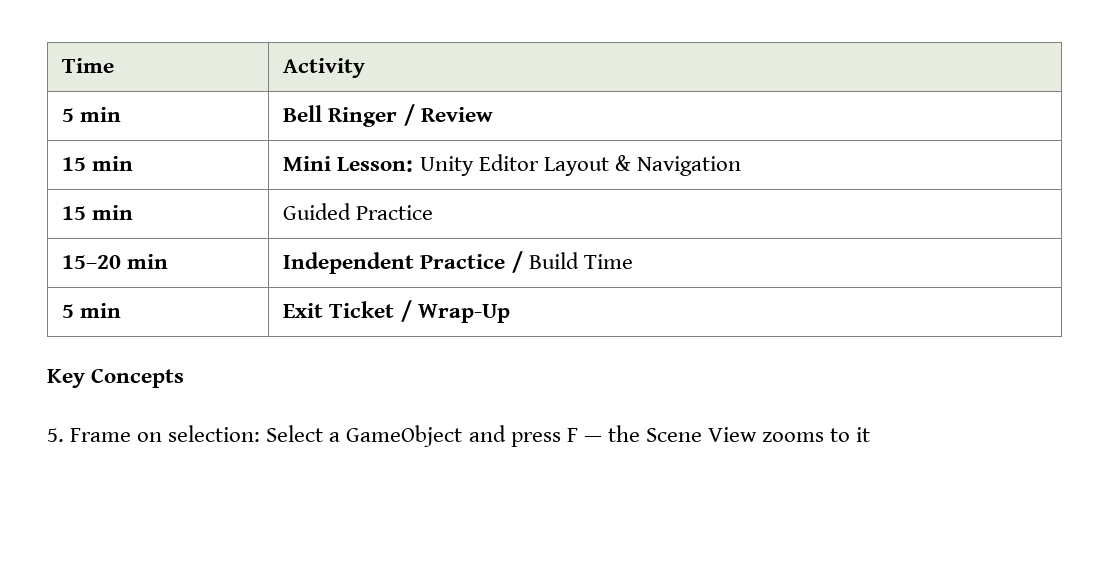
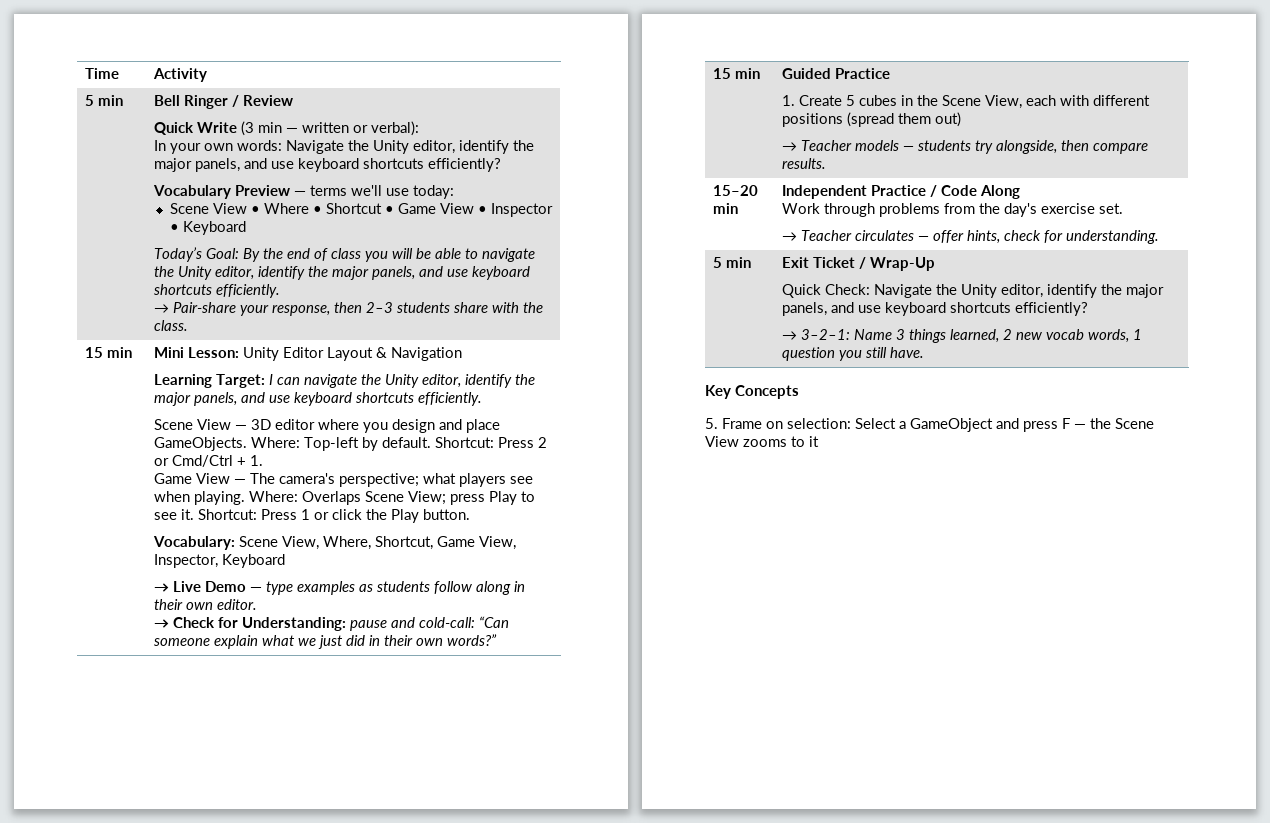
(493, 114) none -> [153,121,419,136] [153,140,534,154] [153,158,501,172] [152,185,454,199] [169,203,553,217] [169,221,246,235] [153,247,535,262] [153,266,530,280] [153,284,280,298] [153,302,543,316] [153,320,188,331] // Quick Write (3 min — written or verbal): // In your own words: Navigate the Unity editor, identify the major panels, and use keyboard shortcuts efficiently? // Vocabulary Preview — terms we'll use today: // Scene View • Where • Shortcut • Game View • Inspector • Keyboard // Today’s Goal: By the end of class you will be able to navigate the Unity editor, identify the major panels, and use keyboard shortcuts efficiently. // → Pair-share your response, then 2–3 students share with the class.
[62,205,134,220] [283,203,434,220] // 15 min | Guided Practice -> [153,374,535,388] [153,392,482,406] [153,419,500,433] [153,437,547,451] [153,455,263,467] [153,473,533,487] [153,491,535,505] [153,509,470,523] [152,536,516,550] [153,554,285,568] [153,581,525,595] [153,599,257,610] [153,616,509,631] [153,634,497,649] [712,68,760,79] [781,68,890,79] [781,95,1150,109] [781,112,961,127] [781,140,1148,154] [781,158,826,169] // Learning Target: I can navigate the Unity editor, identify the major panels, and use keyboard shortcuts efficiently. // Scene View — 3D editor where you design and place GameObjects. Where: Top-left by default. Shortcut: Press 2 or Cmd/Ctrl + 1. // Game View — The camera's perspective; what players see when playing. Where: Overlaps Scene View; press Play to see it. Shortcut: Press 1 or click the Play button. // Vocabulary: Scene View, Where, Shortcut, Game View, Inspector, Keyboard // → Live Demo — type examples as students follow along in their own editor. // → Check for Understanding: pause and cold-call: “Can someone explain what we just did in their own words?” // 15 min | Guided Practice // 1. Create 5 cubes in the Scene View, each with different positions (spread them out) // → Teacher models — students try alongside, then compare results.
[528,252,633,269] Build Time -> [940,185,1020,199] [781,203,1123,217] [781,230,1159,244] Code Along // Work through problems from the day's exercise set. // → Teacher circulates — offer hints, check for understanding.
(510, 313) none -> [781,284,1164,298] [781,302,1088,316] [781,329,1142,343] [781,347,924,361] // Quick Check: Navigate the Unity editor, identify the major panels, and use keyboard shortcuts efficiently? // → 3–2–1: Name 3 things learned, 2 new vocab words, 1 question you still have.

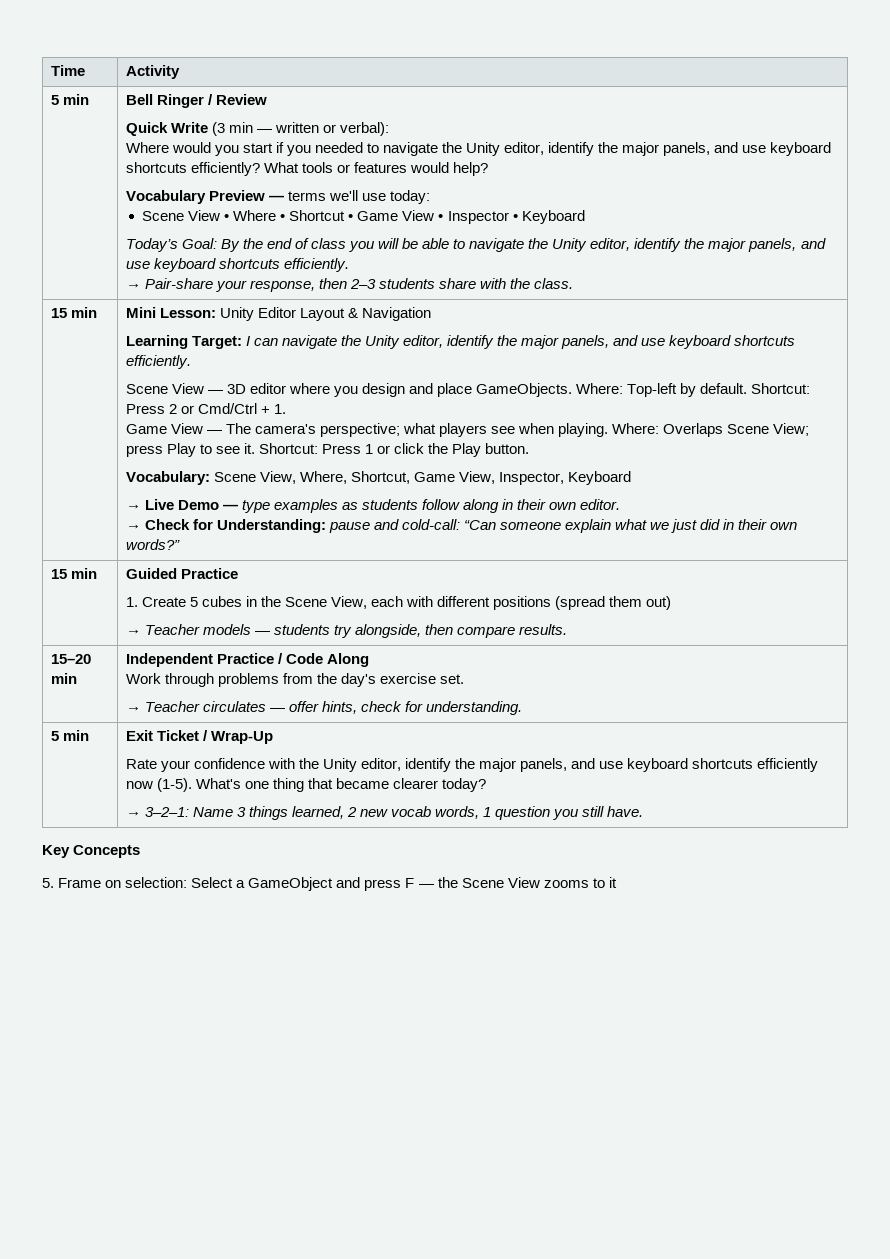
[153,140,344,154] In your own words: Navigate -> [125,142,438,156] Where would you start if you needed to navigate
(501, 165) none -> [263,162,488,176] What tools or features would help?
[781,284,932,298] Quick Check: Navigate -> [125,758,295,772] Rate your confidence with
[1014,302,1088,316] efficiently? -> [757,758,819,772] [125,778,486,792] efficiently now (1-5). What's one thing that became clearer today?

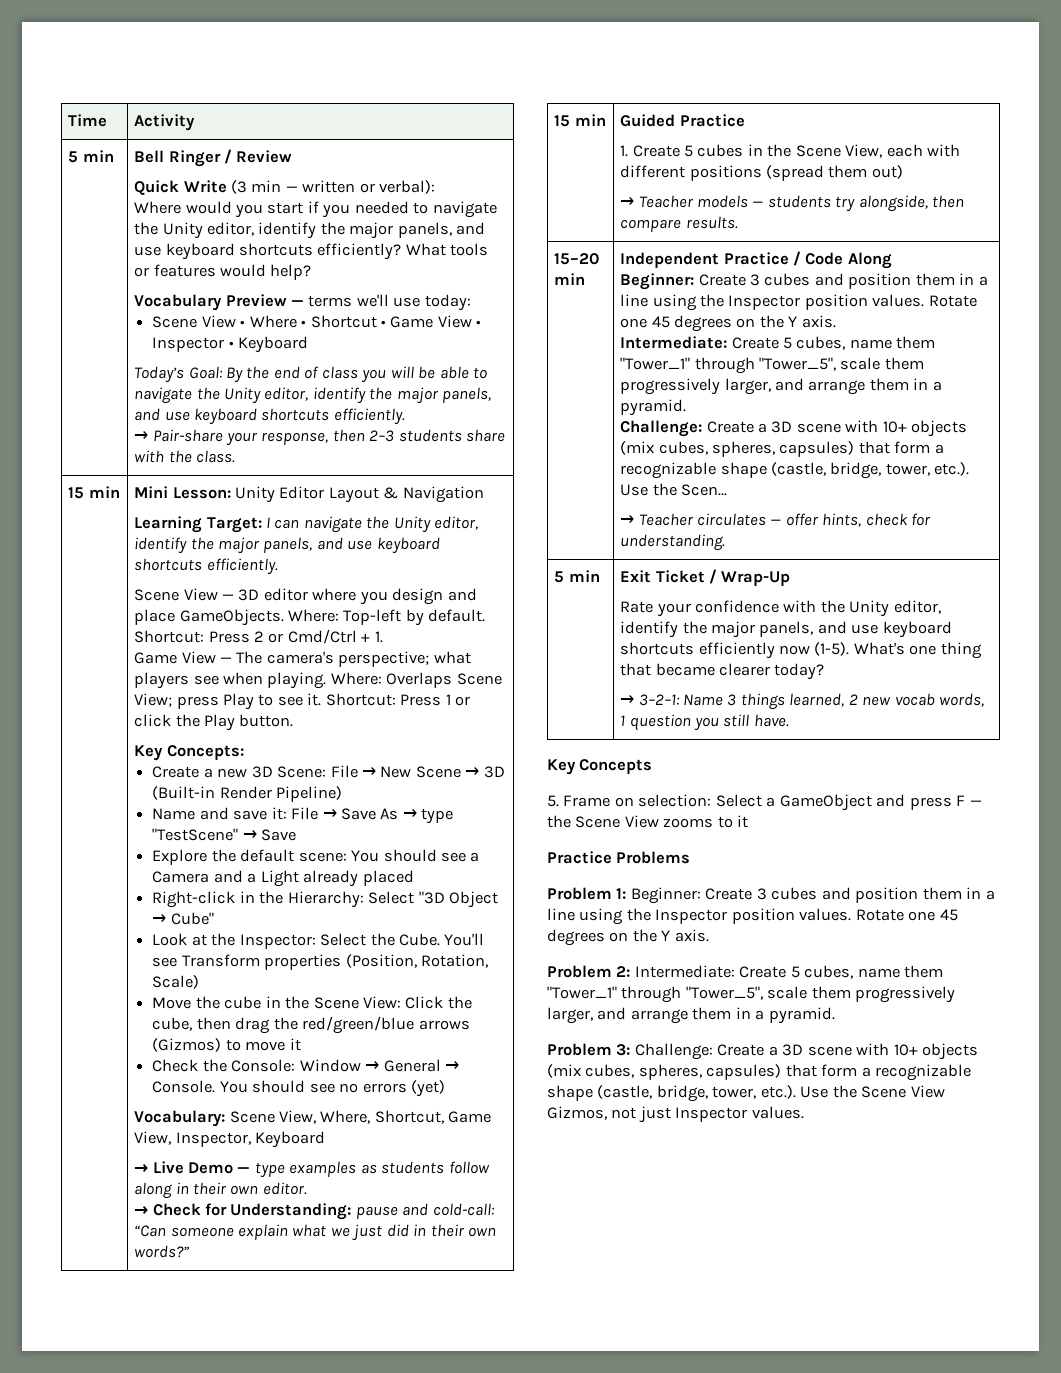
(530, 448) none -> [134,745,244,761] [152,765,505,778] [152,786,343,802] [152,807,454,824] [152,828,297,841] [152,849,480,865] [152,870,414,887] [152,891,498,908] [152,912,214,925] [152,933,485,949] [152,954,489,970] [152,975,200,989] [152,996,472,1009] [152,1016,470,1034] [152,1038,301,1052] [152,1059,459,1072] [152,1080,445,1097] // Key Concepts: // Create a new 3D Scene: File → New Scene → 3D (Built-in Render Pipeline) // Name and save it: File → Save As → type "TestScene" → Save // Explore the default scene: You should see a Camera and a Light already placed // Right-click in the Hierarchy: Select "3D Object → Cube" // Look at the Inspector: Select the Cube. You'll see Transform properties (Position, Rotation, Scale) // Move the cube in the Scene View: Click the cube, then drag the red/green/blue arrows (Gizmos) to move it // Check the Console: Window → General → Console. You should see no errors (yet)
[125,673,464,687] Work through problems from the day's exercise set. -> [620,273,988,290] [620,294,977,311] [620,315,836,332] [620,336,936,350] [620,357,924,374] [620,378,942,395] [620,399,687,416] [620,420,968,437] [620,441,944,457] [620,462,970,479] [620,483,728,496] Beginner: Create 3 cubes and position them in a line using the Inspector position values. Rotate one 45 degrees on the Y axis. // Intermediate: Create 5 cubes, name them "Tower_1" through "Tower_5", scale them progressively larger, and arrange them in a pyramid. // Challenge: Create a 3D scene with 10+ objects (mix cubes, spheres, capsules) that form a recognizable shape (castle, bridge, tower, etc.). Use the Scen…
(617, 882) none -> [547,851,691,864] [547,887,995,904] [547,908,958,925] [547,929,709,946] [547,965,944,979] [547,986,956,1003] [547,1007,835,1024] [547,1043,979,1060] [547,1064,972,1081] [547,1085,945,1102] [547,1106,804,1123] // Practice Problems // Problem 1: Beginner: Create 3 cubes and position them in a line using the Inspector position values. Rotate one 45 degrees on the Y axis. // Problem 2: Intermediate: Create 5 cubes, name them "Tower_1" through "Tower_5", scale them progressively larger, and arrange them in a pyramid. // Problem 3: Challenge: Create a 3D scene with 10+ objects (mix cubes, spheres, capsules) that form a recognizable shape (castle, bridge, tower, etc.). Use the Scene View Gizmos, not just Inspector values.

